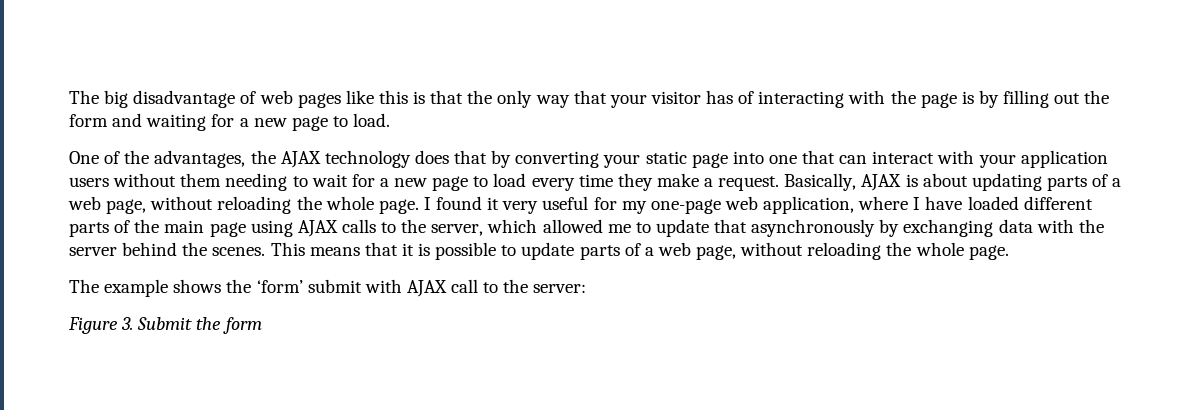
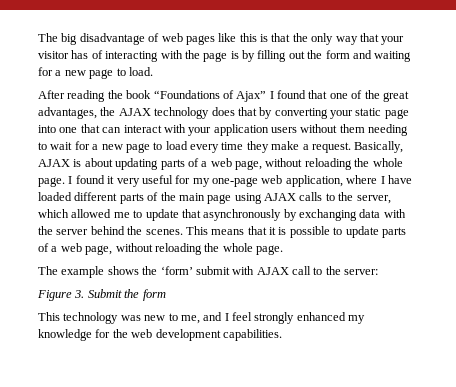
[69,150,150,164] One of the -> [38,90,409,102] After reading the book “Foundations of Ajax” I found that one of the great
(262, 325) none -> [38,312,366,324] [38,329,282,341] // This technology was new to me, and I feel strongly enhanced my knowledge for the web development capabilities.

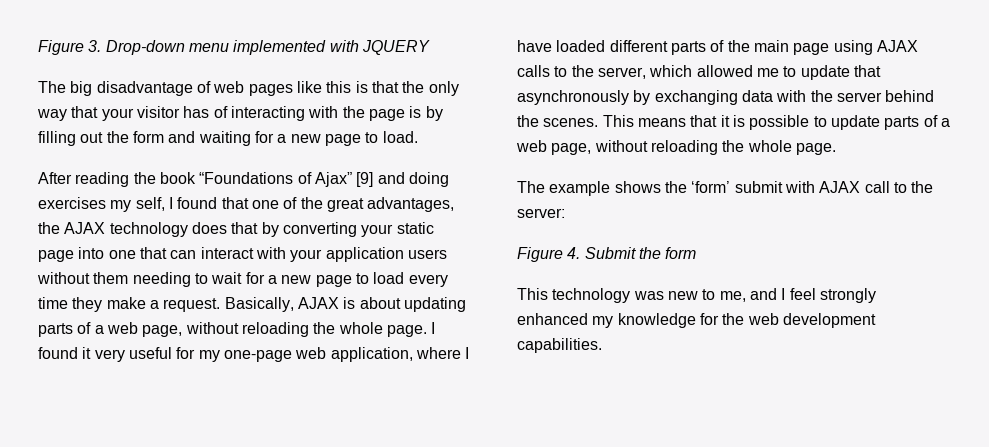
(38, 37) none -> [38,40,430,55] Figure 3. Drop-down menu implemented with JQUERY //
(267, 96) none -> [356,172,449,187] [38,197,165,212] [9] and doing exercises my self,
[74,290,85,298] 3. -> [567,247,581,259] 4.

